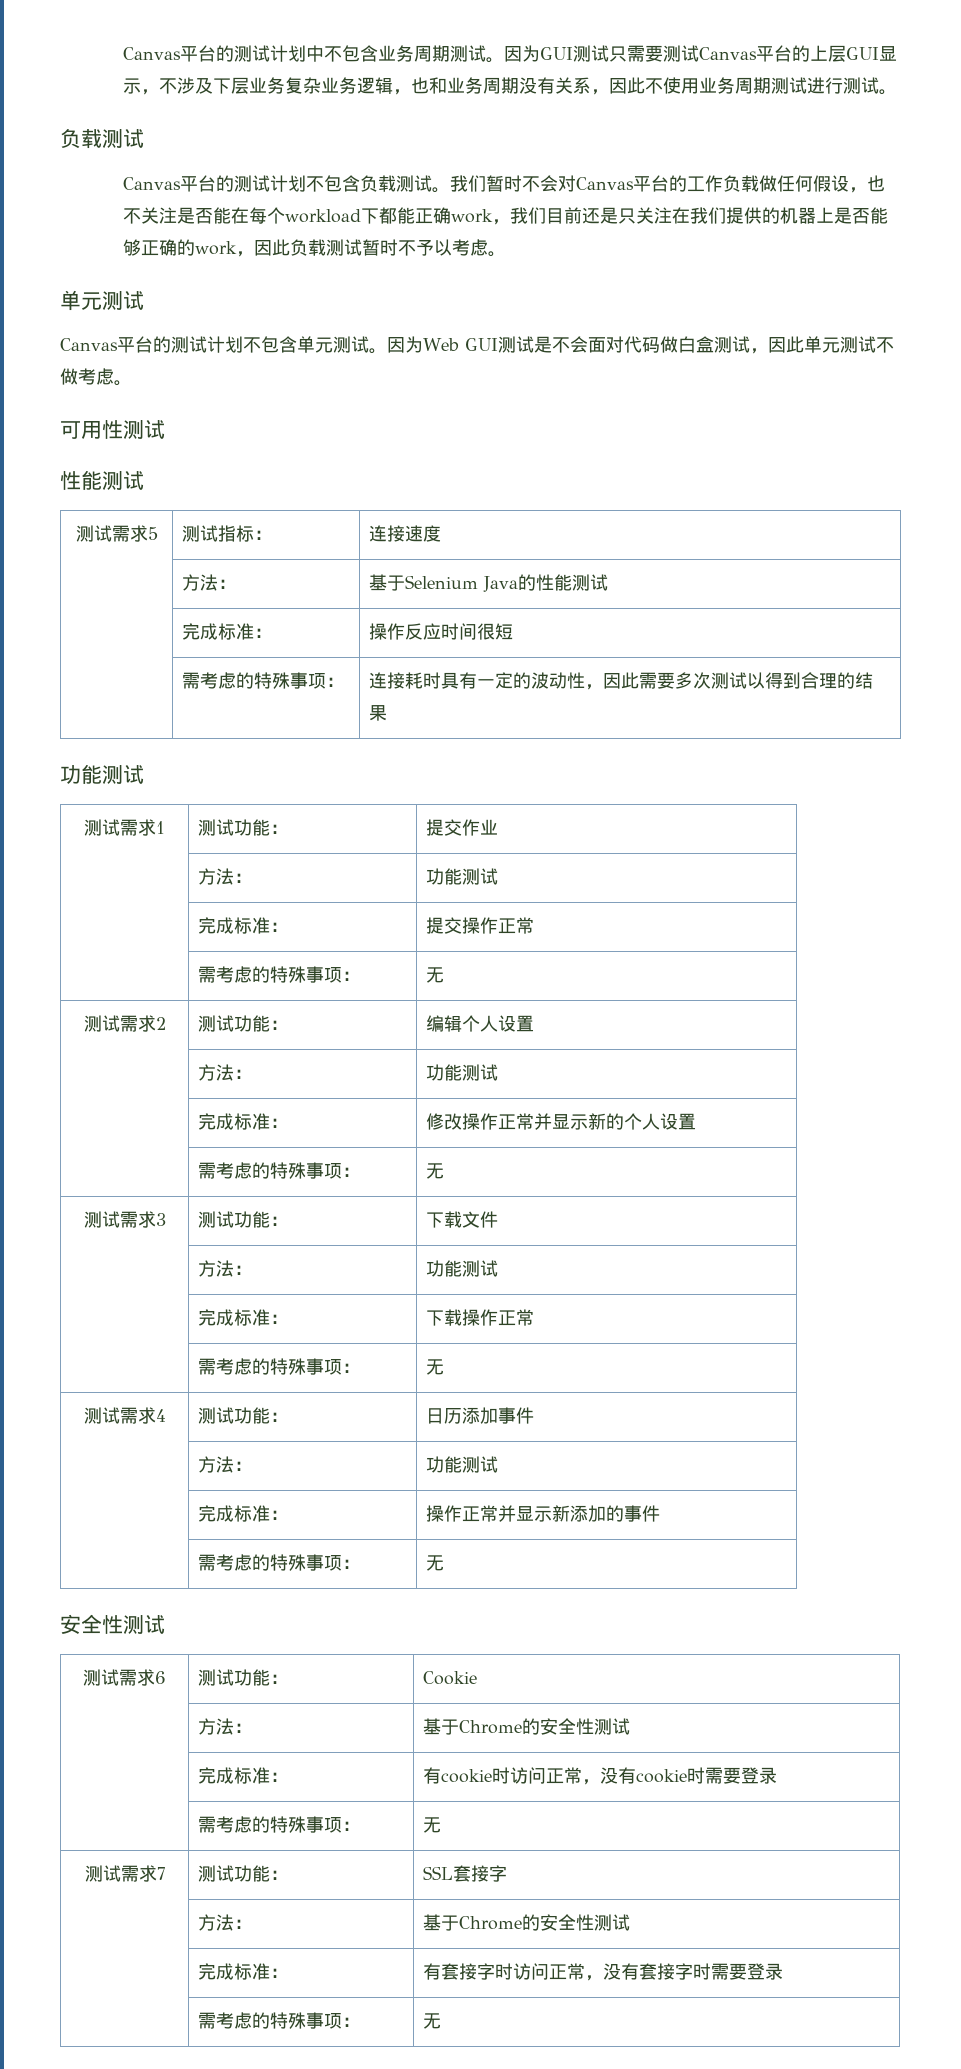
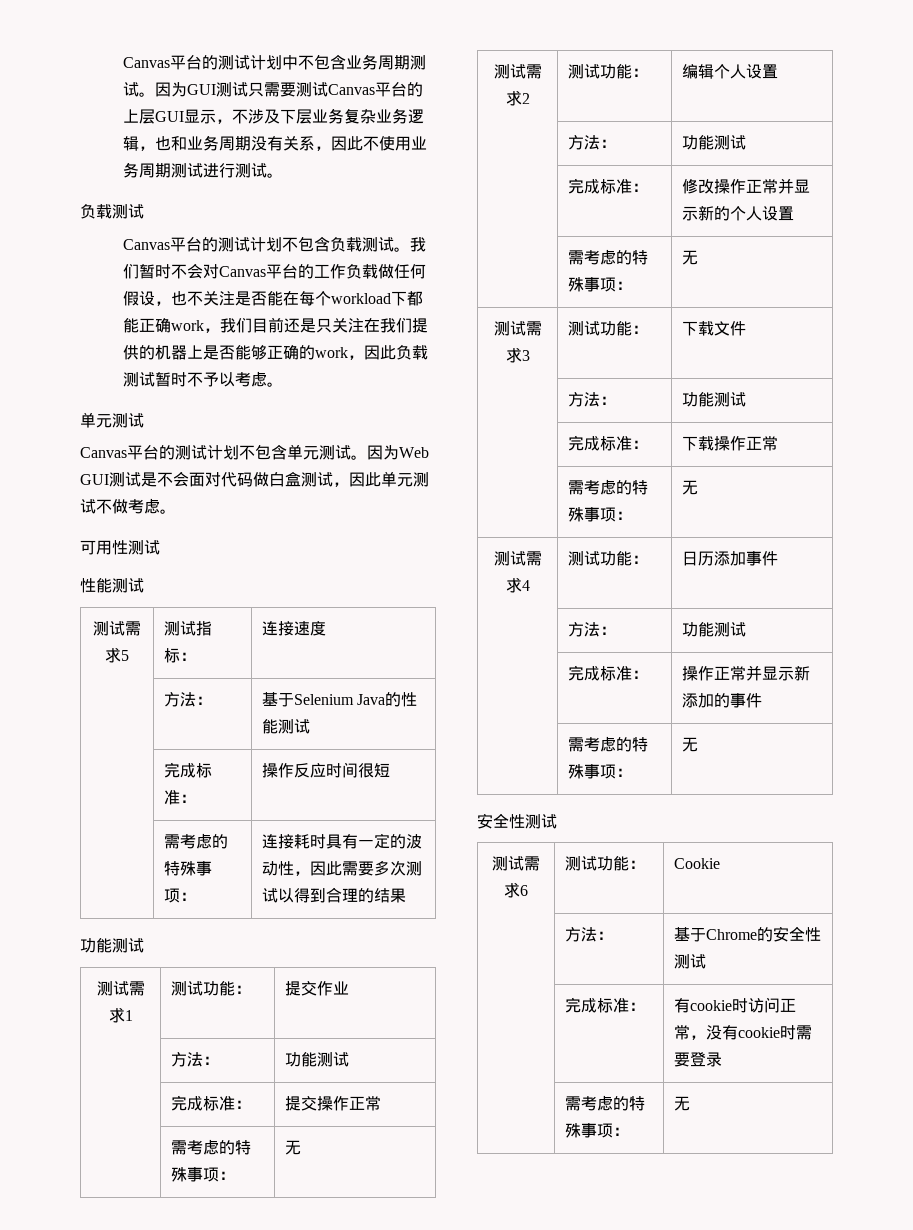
[84,1865,165,1882] [198,1865,289,1882] [423,1865,508,1882] [198,1914,253,1931] [423,1914,631,1931] [198,1963,289,1980] [423,1963,784,1981] [198,2012,361,2029] [423,2013,442,2029] // 测试需求7 | 测试功能： | SSL套接字 // | 方法： | 基于Chrome的安全性测试 // | 完成标准： | 有套接字时访问正常，没有套接字时需要登录 // | 需考虑的特殊事项： | 无 -> (690, 1103) none

